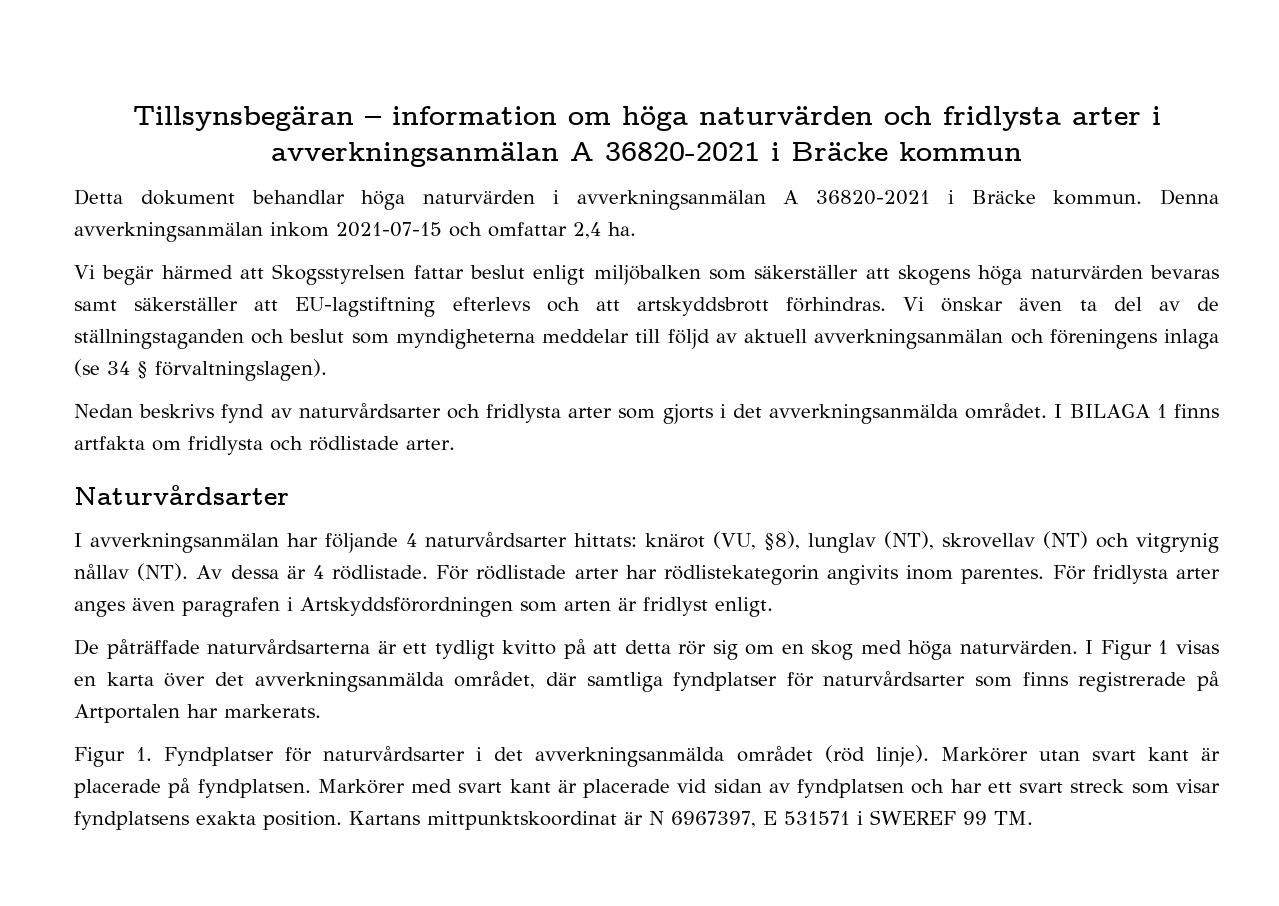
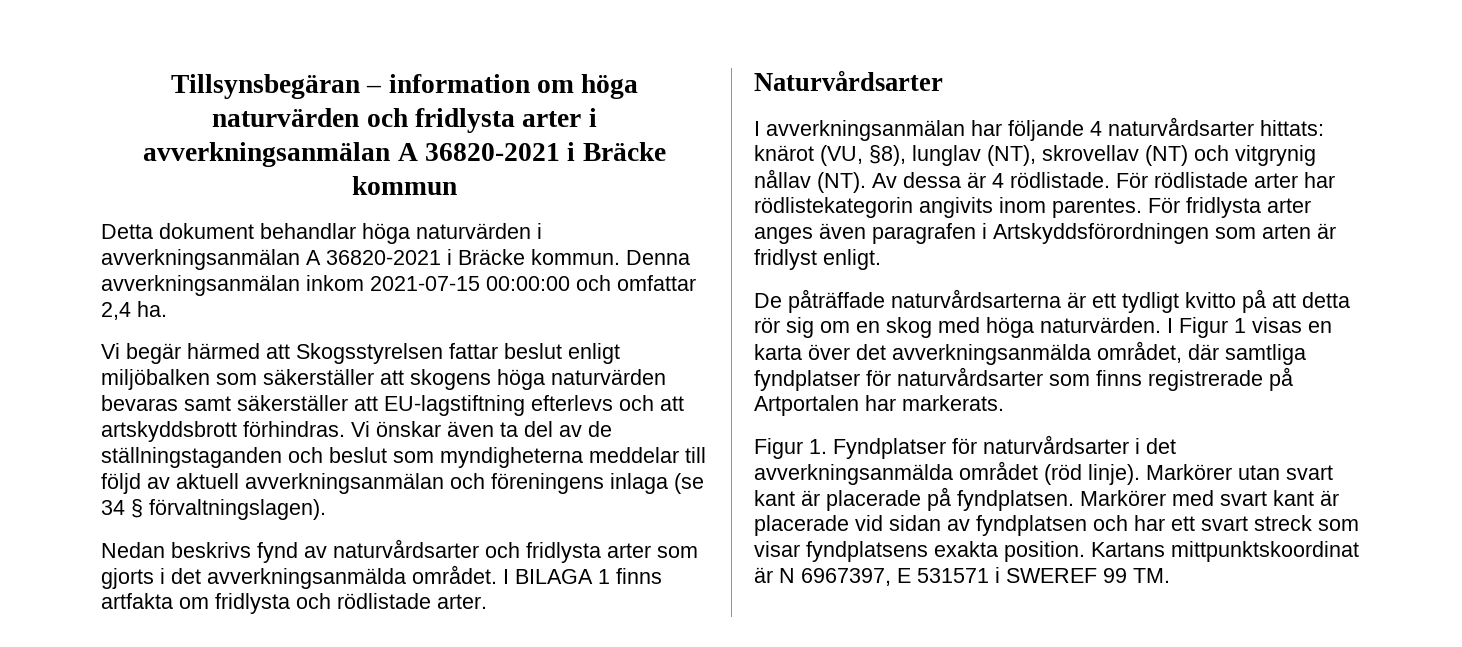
(442, 229) none -> [486,276,570,291] 00:00:00

